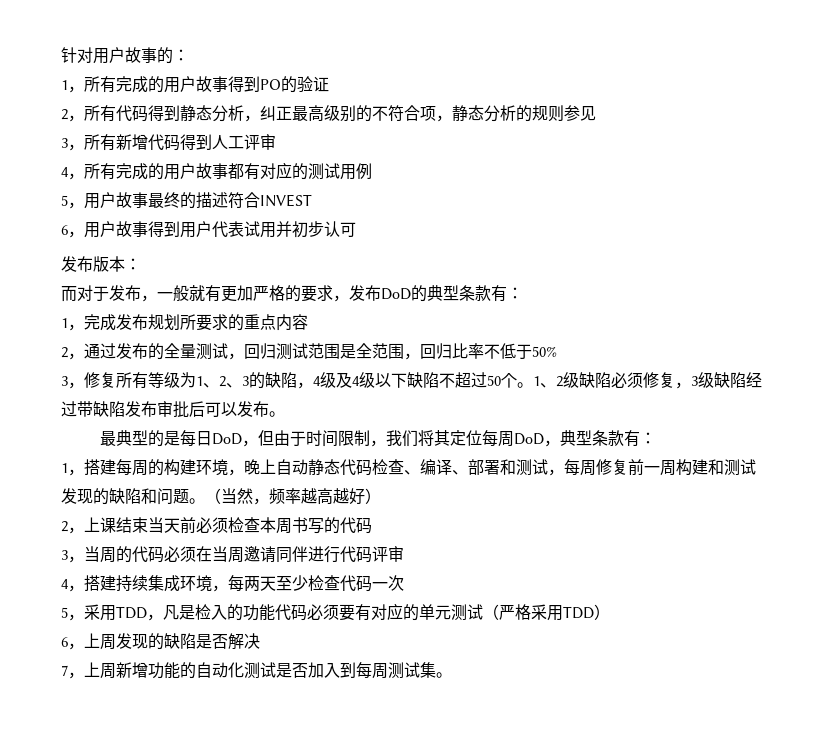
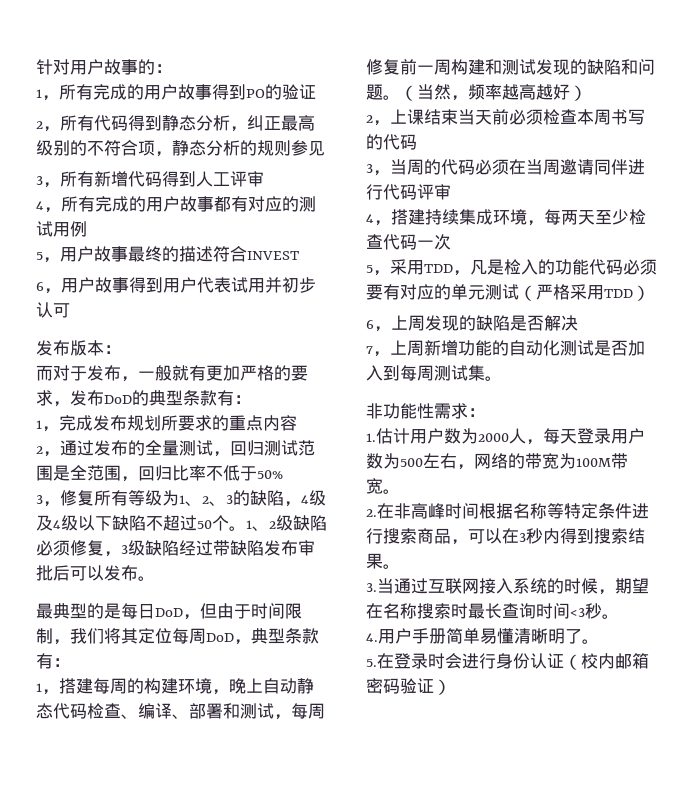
(452, 675) none -> [366,403,485,419] [366,428,645,445] [366,453,628,470] [366,478,400,494] [366,503,649,519] [366,528,645,545] [366,553,400,569] [366,578,649,595] [366,603,619,619] [366,628,599,644] [366,653,649,670] [366,678,451,695] // 非功能性需求： // 1.估计用户数为2000人，每天登录用户数为500左右，网络的带宽为100M带宽。 // 2.在非高峰时间根据名称等特定条件进行搜索商品，可以在3秒内得到搜索结果。 // 3.当通过互联网接入系统的时候，期望在名称搜索时最长查询时间<3秒。 // 4.用户手册简单易懂清晰明了。 // 5.在登录时会进行身份认证（校内邮箱密码验证）

